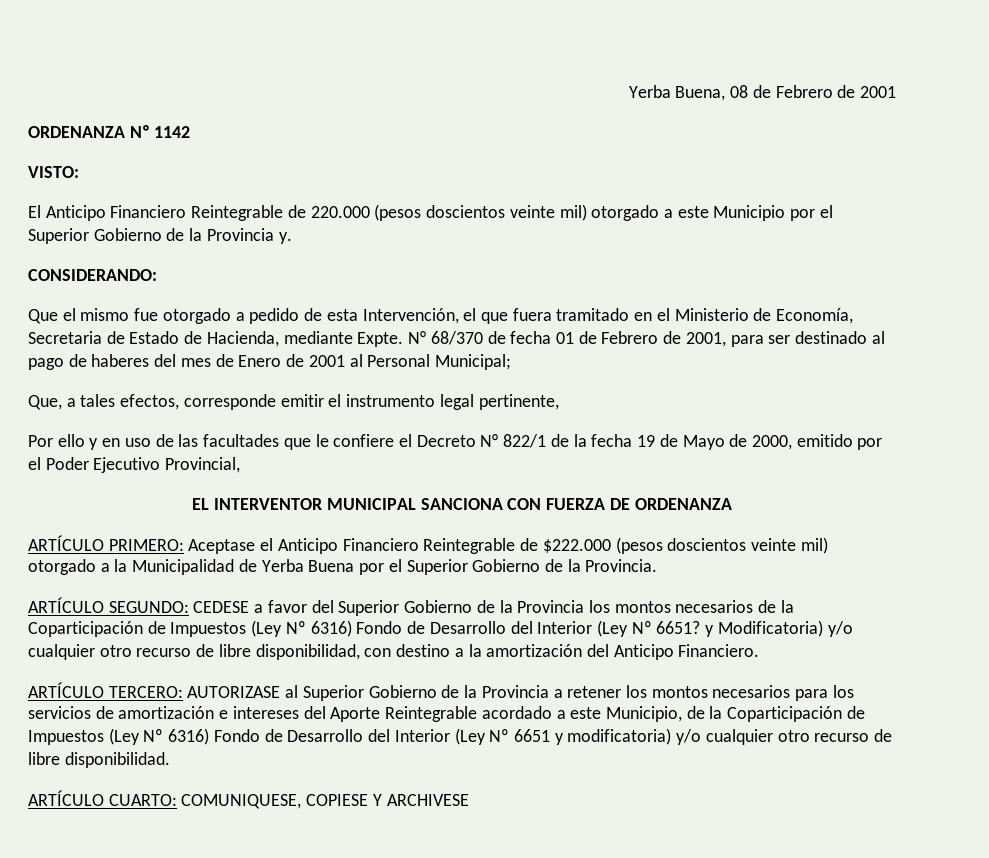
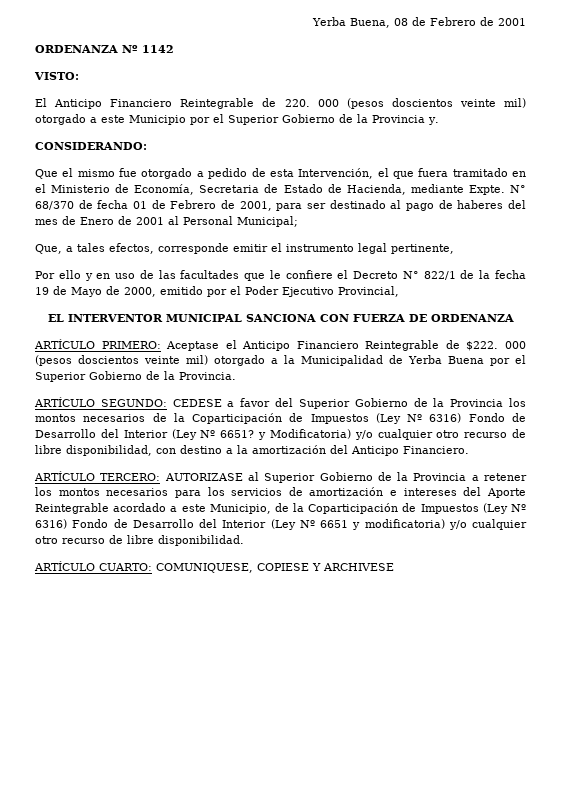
[310,206,370,218] 220.000 -> [284,99,339,107] 220. 000
[542,539,611,553] $222.000 -> [466,341,526,351] $222. 000

